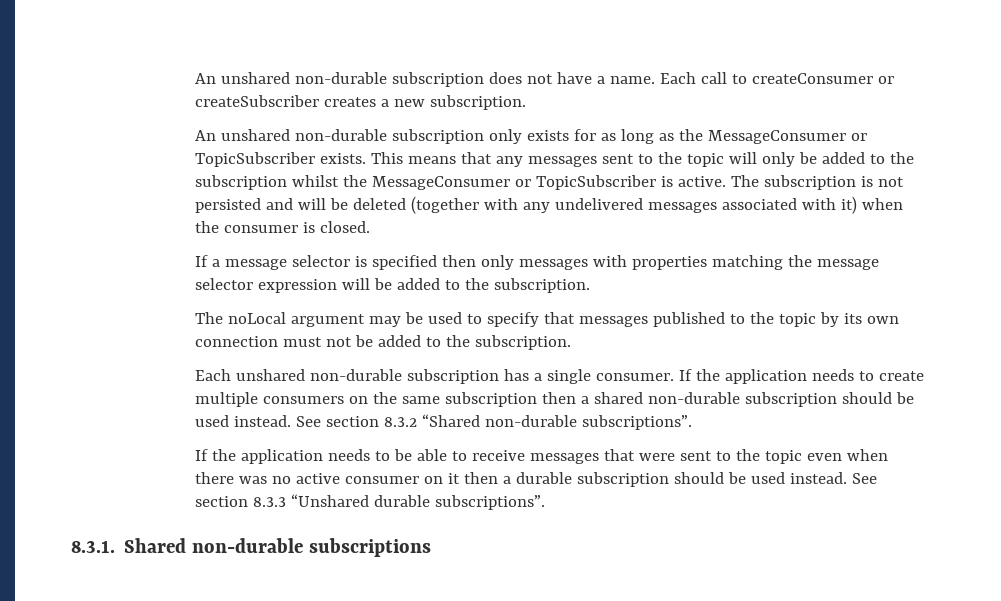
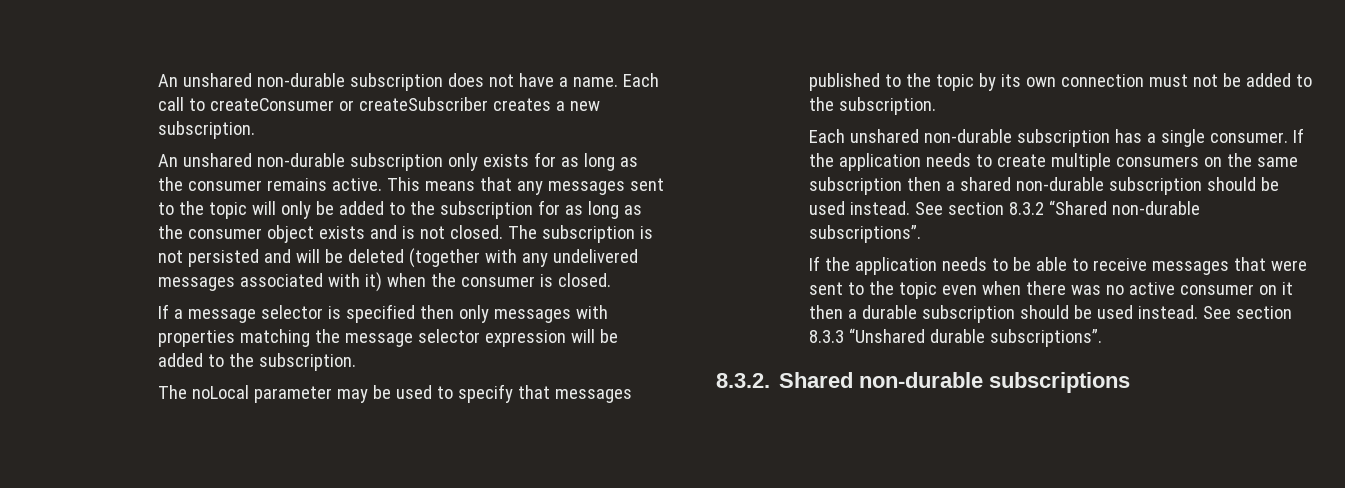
[707,130,867,144] [194,152,366,167] MessageConsumer or TopicSubscriber exists. -> [187,178,382,191] consumer remains active.
[291,175,726,190] whilst the MessageConsumer or TopicSubscriber is active. -> [537,200,642,219] [157,225,503,243] for as long as the consumer object exists and is not closed.
[290,314,365,327] argument -> [253,386,332,403] parameter
[71,540,115,553] 8.3.1. -> [716,373,770,388] 8.3.2.

